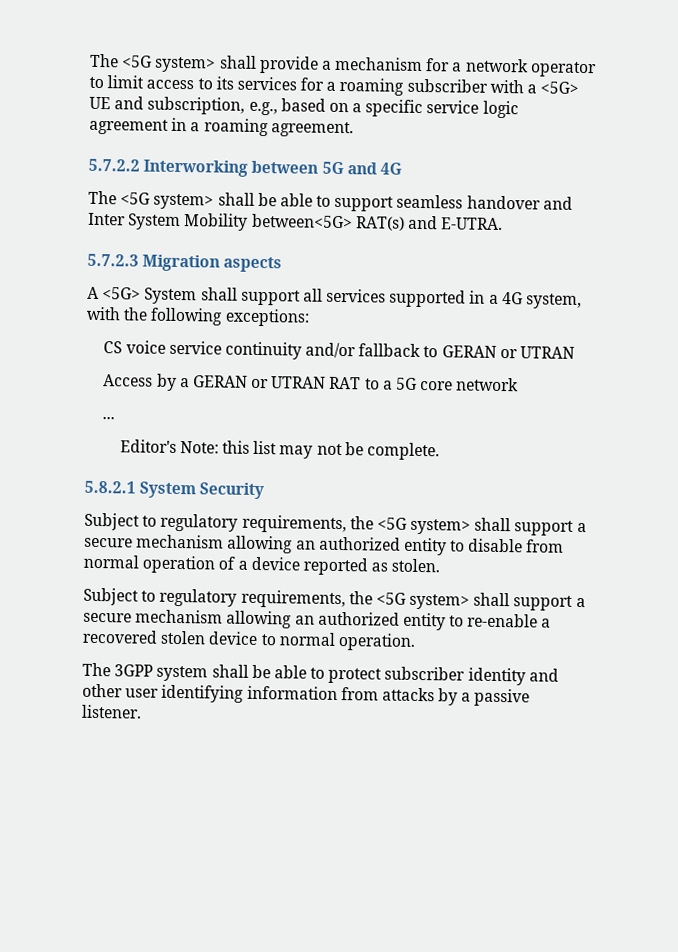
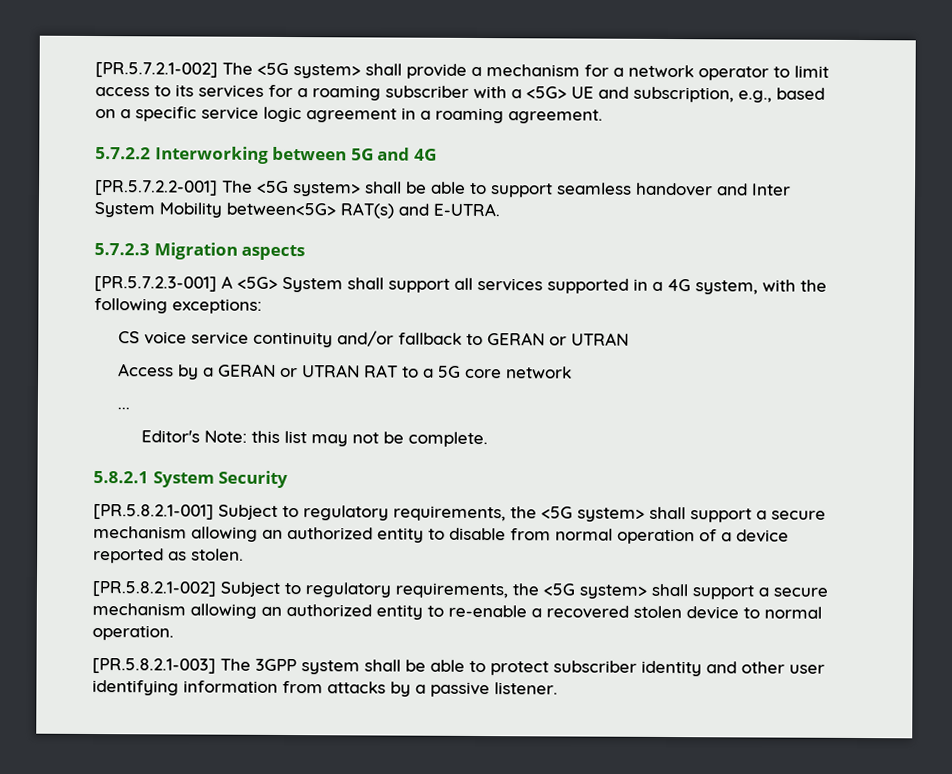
(90, 60) none -> [95,62,218,78] [PR.5.7.2.1-002]
(402, 168) none -> [95,180,218,196] [PR.5.7.2.2-001]
(283, 264) none -> [94,276,217,292] [PR.5.7.2.3-001]
(265, 491) none -> [93,503,214,520] [PR.5.8.2.1-001]
(441, 565) none -> [92,580,216,597] [PR.5.8.2.1-002]
(416, 642) none -> [92,657,216,674] [PR.5.8.2.1-003]

